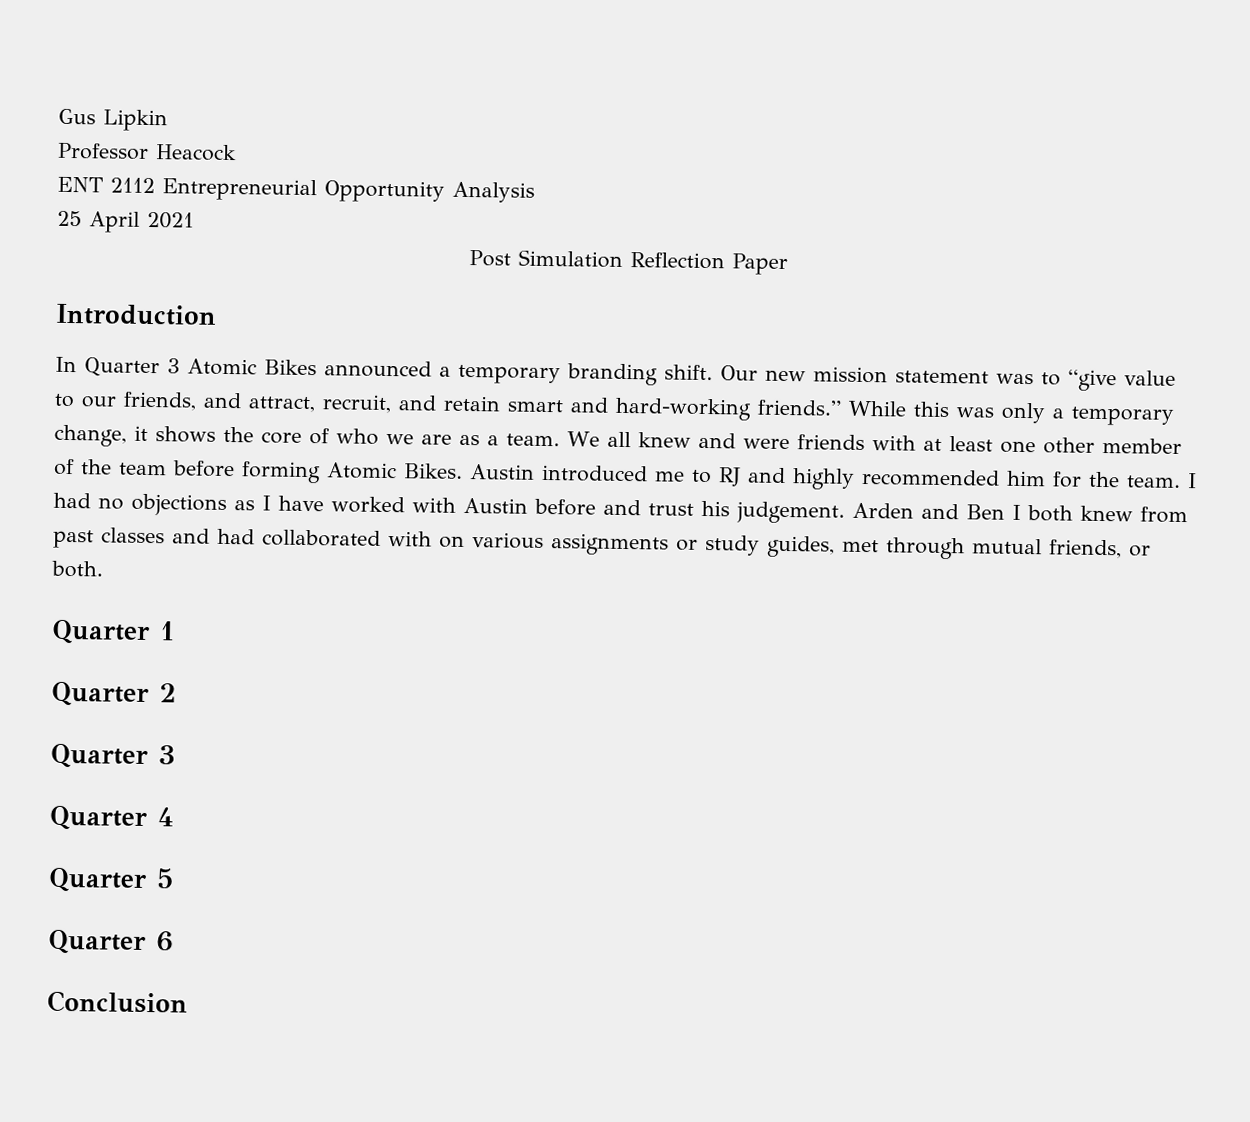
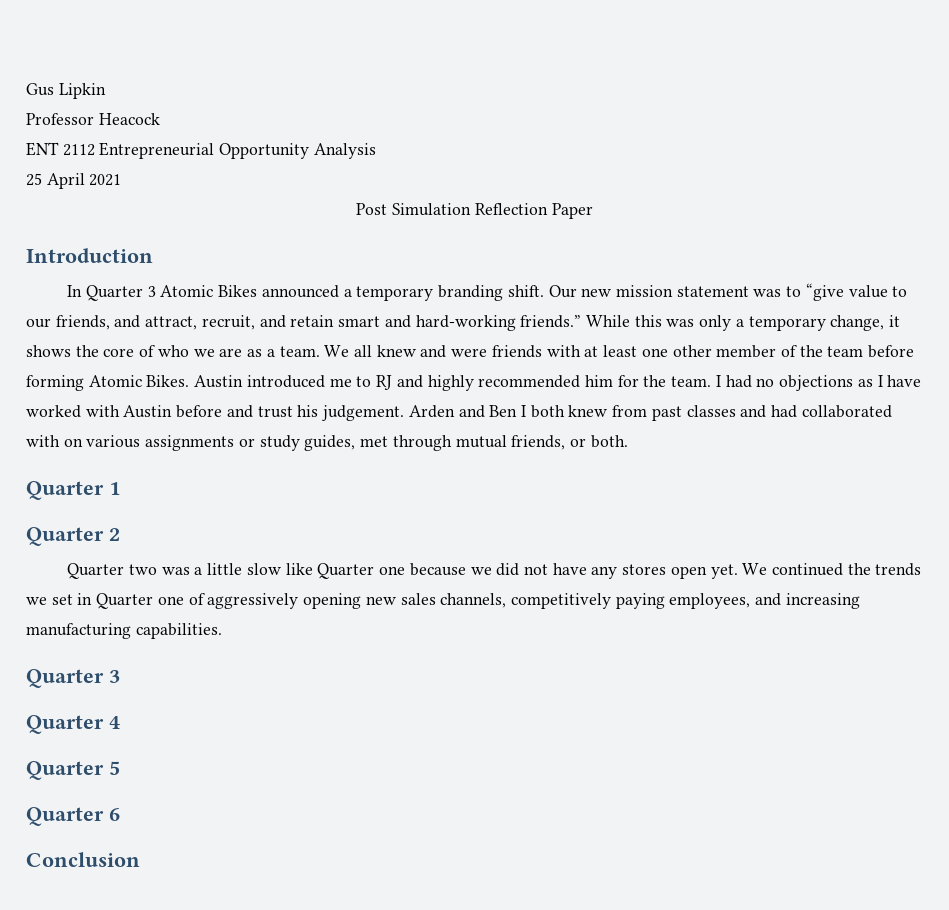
(177, 693) none -> [67,563,922,579] [26,593,860,609] [26,623,222,639] // Quarter two was a little slow like Quarter one because we did not have any stores open yet. We continued the trends we set in Quarter one of aggressively opening new sales channels, competitively paying employees, and increasing manufacturing capabilities.

